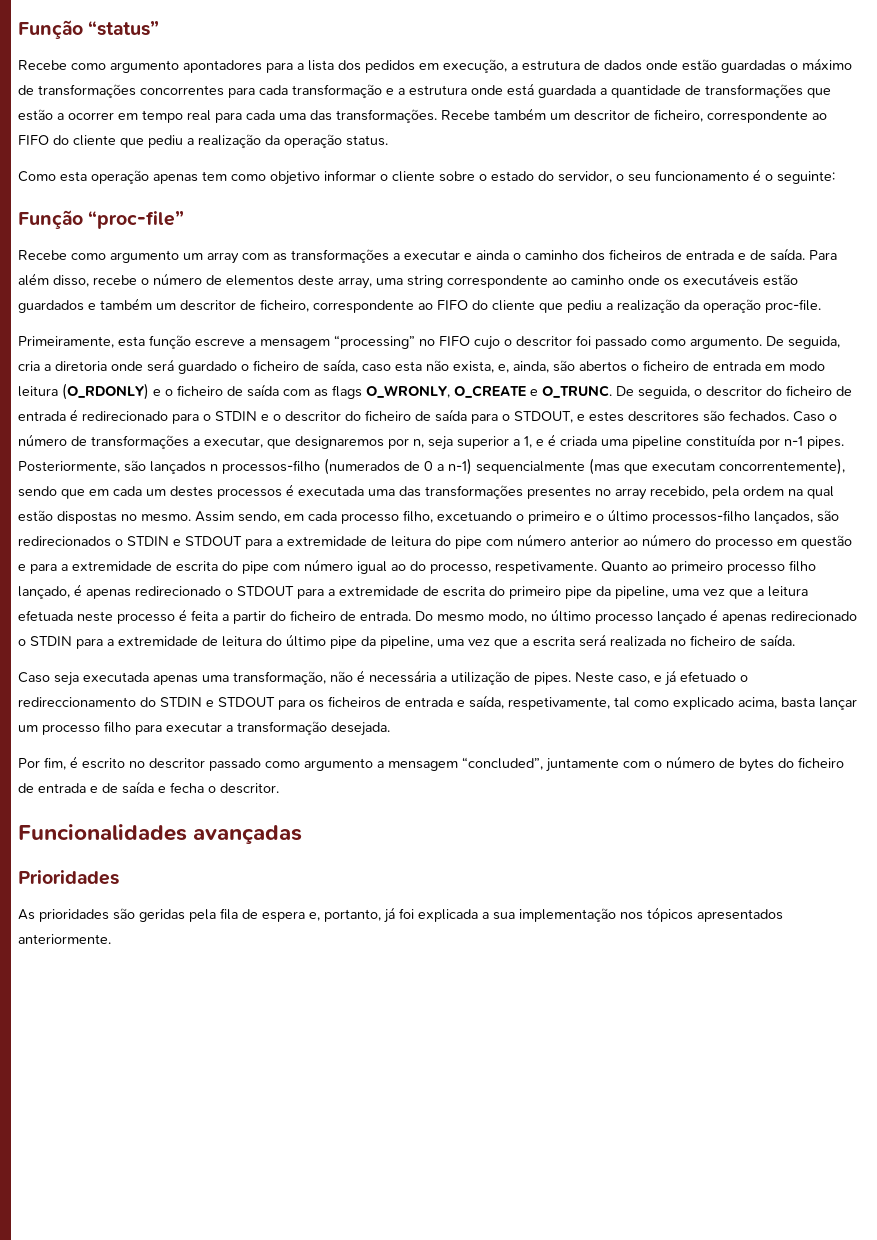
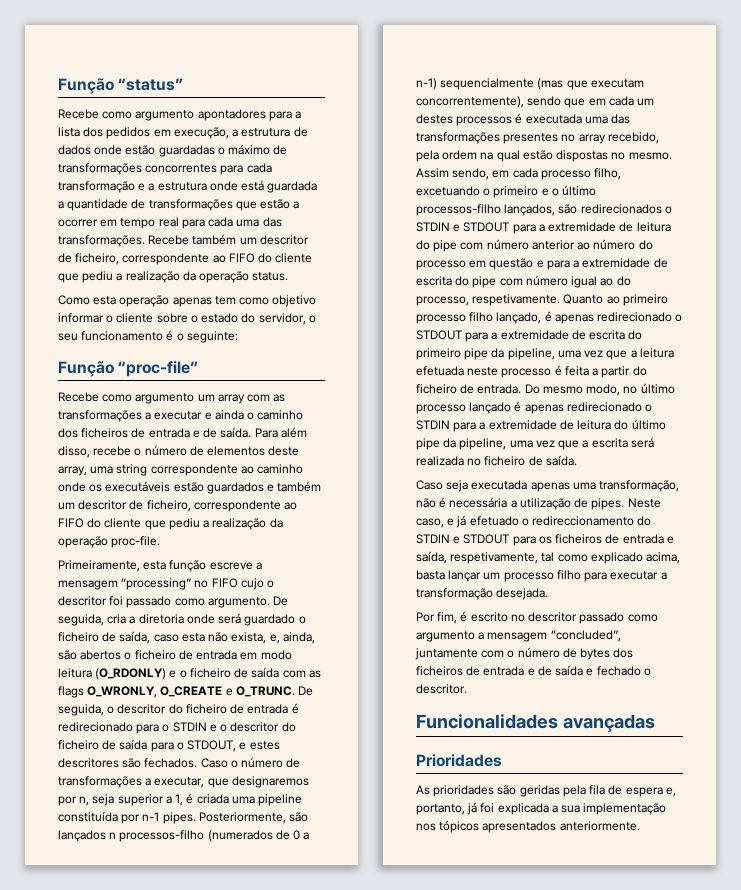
[536,439,544,446] e -> (184, 800) none
[778,757,844,768] do ficheiro -> [613,648,634,658] [416,666,463,676] dos ficheiros
[170,782,204,793] fecha -> [596,666,641,676] fechado

